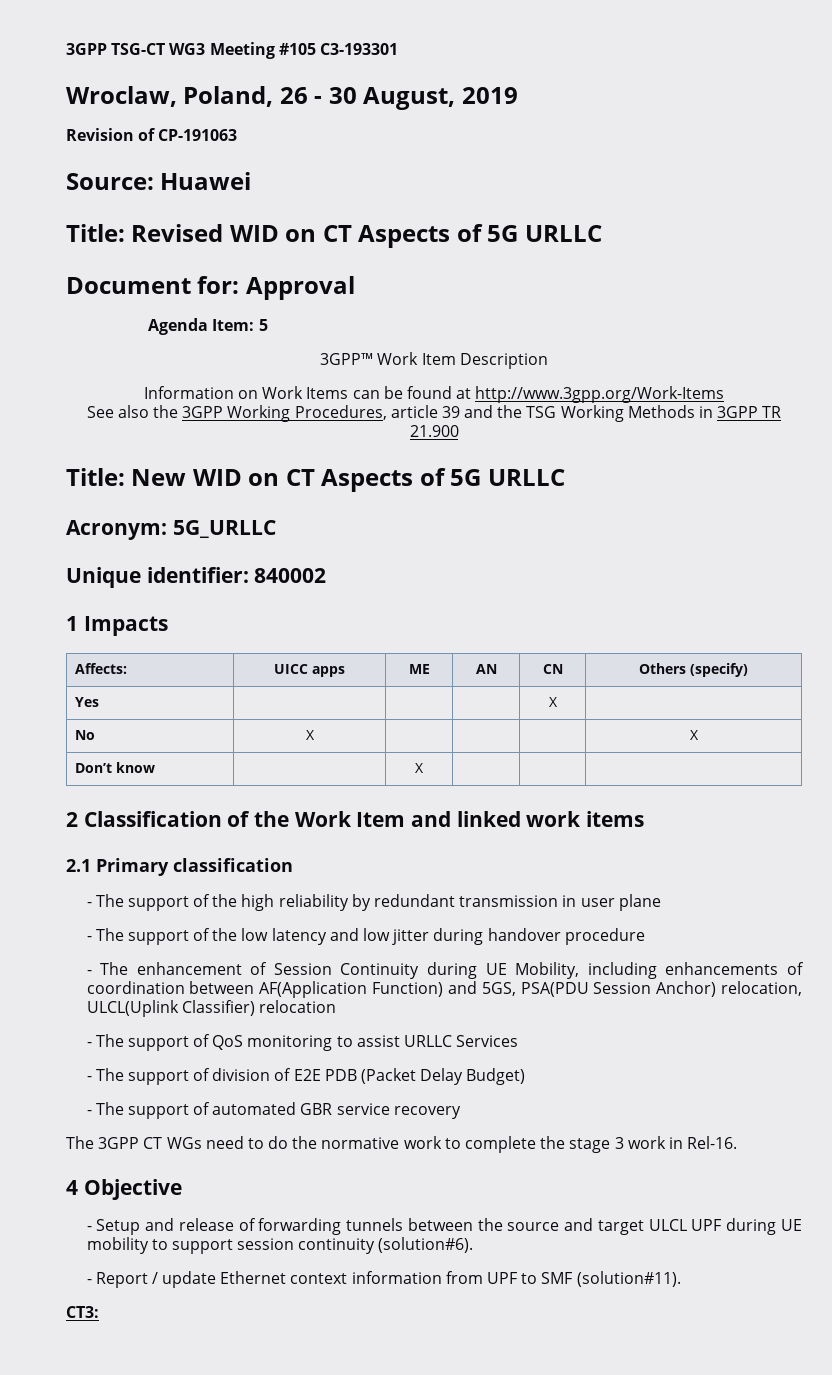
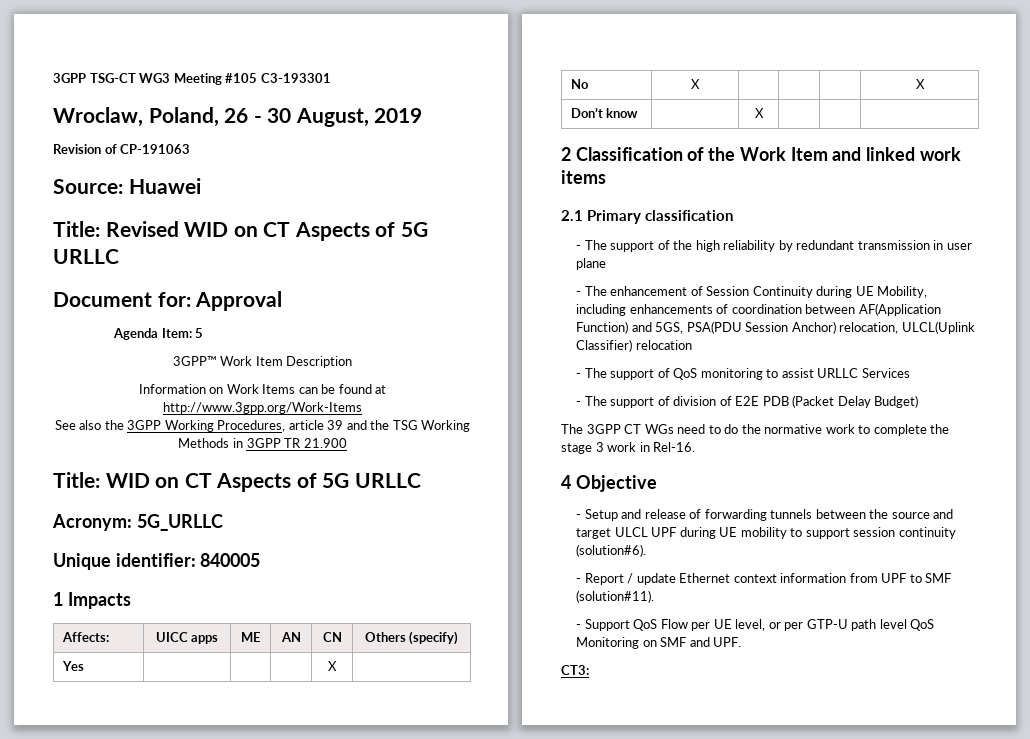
[131,469,187,486] New -> (100, 480) none
[254,568,327,583] 840002 -> [200,553,261,567] 840005
[86,928,645,945] // - The support of the low latency and low jitter during handover procedure -> (607, 264) none
[86,1102,461,1119] // - The support of automated GBR service recovery -> (919, 401) none
(681, 1279) none -> [576,619,935,631] [576,637,742,649] // - Support QoS Flow per UE level, or per GTP-U path level QoS Monitoring on SMF and UPF.

